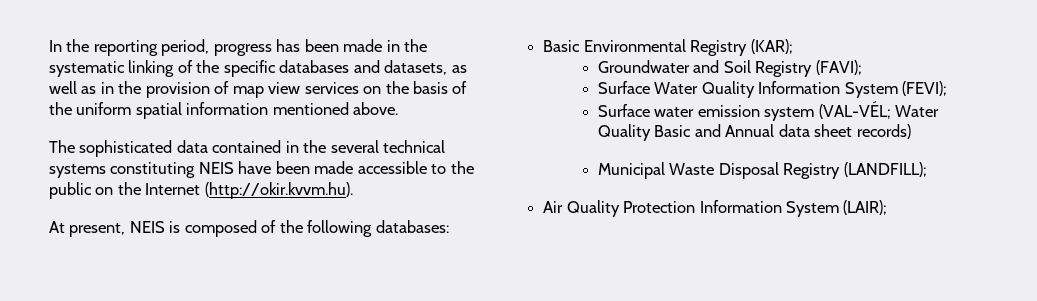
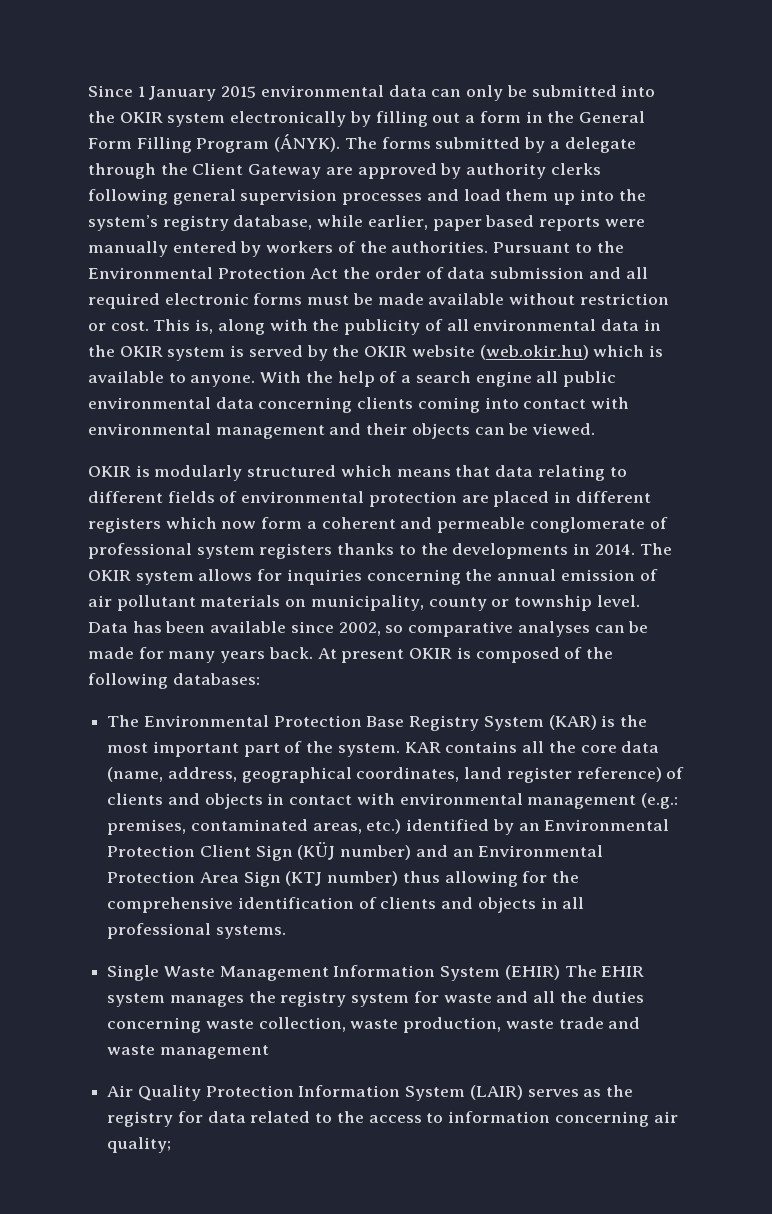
[49,39,428,56] [49,60,467,77] [49,81,468,98] [49,102,399,119] [49,140,446,157] [49,161,474,178] [49,182,353,199] [49,221,165,237] In the reporting period, progress has been made in the systematic linking of the specific databases and datasets, as well as in the provision of map view services on the basis of the uniform spatial information mentioned above. // The sophisticated data contained in the several technical systems constituting NEIS have been made accessible to the public on the Internet (http://okir.kvvm.hu). // At present, NEIS -> [88,85,656,101] [88,111,645,127] [88,134,636,153] [88,163,601,179] [88,189,646,205] [88,215,645,231] [88,241,624,257] [88,267,648,279] [88,293,669,309] [88,319,661,335] [88,345,663,361] [88,371,616,387] [88,397,630,413] [88,423,596,439] [88,465,627,481] [88,491,651,507] [88,517,668,533] [88,543,672,559] [88,569,658,585] [88,595,640,611] [88,621,649,637] [88,647,453,663] Since 1 January 2015 environmental data can only be submitted into the OKIR system electronically by filling out a form in the General Form Filling Program (ÁNYK). The forms submitted by a delegate through the Client Gateway are approved by authority clerks following general supervision processes and load them up into the system’s registry database, while earlier, paper based reports were manually entered by workers of the authorities. Pursuant to the Environmental Protection Act the order of data submission and all required electronic forms must be made available without restriction or cost. This is, along with the publicity of all environmental data in the OKIR system is served by the OKIR website (web.okir.hu) which is available to anyone. With the help of a search engine all public environmental data concerning clients coming into contact with environmental management and their objects can be viewed. // OKIR is modularly structured which means that data relating to different fields of environmental protection are placed in different registers which now form a coherent and permeable conglomerate of professional system registers thanks to the developments in 2014. The OKIR system allows for inquiries concerning the annual emission of air pollutant materials on municipality, county or township level. Data has been available since 2002, so comparative analyses can be made for many years back. At present OKIR
[543,39,793,56] [597,60,862,77] [597,81,948,98] [597,101,940,121] [597,124,911,141] [597,162,927,179] Basic Environmental Registry (KAR); // Groundwater and Soil Registry (FAVI); // Surface Water Quality Information System (FEVI); // Surface water emission system (VAL-VÉL; Water Quality Basic and Annual data sheet records) // Municipal Waste Disposal Registry (LANDFILL); -> [107,715,648,731] [107,741,660,757] [107,767,685,783] [107,793,679,809] [107,819,670,835] [107,842,604,861] [107,871,580,887] [107,897,585,913] [107,923,286,939] [107,965,645,981] [107,991,644,1007] [107,1017,641,1033] [107,1045,269,1059] The Environmental Protection Base Registry System (KAR) is the most important part of the system. KAR contains all the core data (name, address, geographical coordinates, land register reference) of clients and objects in contact with environmental management (e.g.: premises, contaminated areas, etc.) identified by an Environmental Protection Client Sign (KÜJ number) and an Environmental Protection Area Sign (KTJ number) thus allowing for the comprehensive identification of clients and objects in all professional systems. // Single Waste Management Information System (EHIR) The EHIR system manages the registry system for waste and all the duties concerning waste collection, waste production, waste trade and waste management
[843,200,888,215] (LAIR); -> [469,1085,634,1100] [107,1111,678,1127] [107,1137,172,1153] (LAIR) serves as the registry for data related to the access to information concerning air quality;

